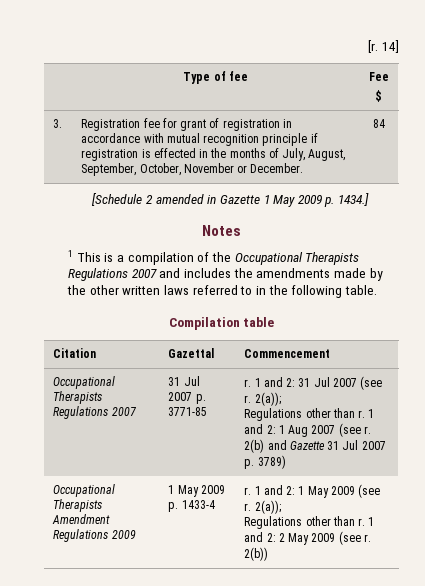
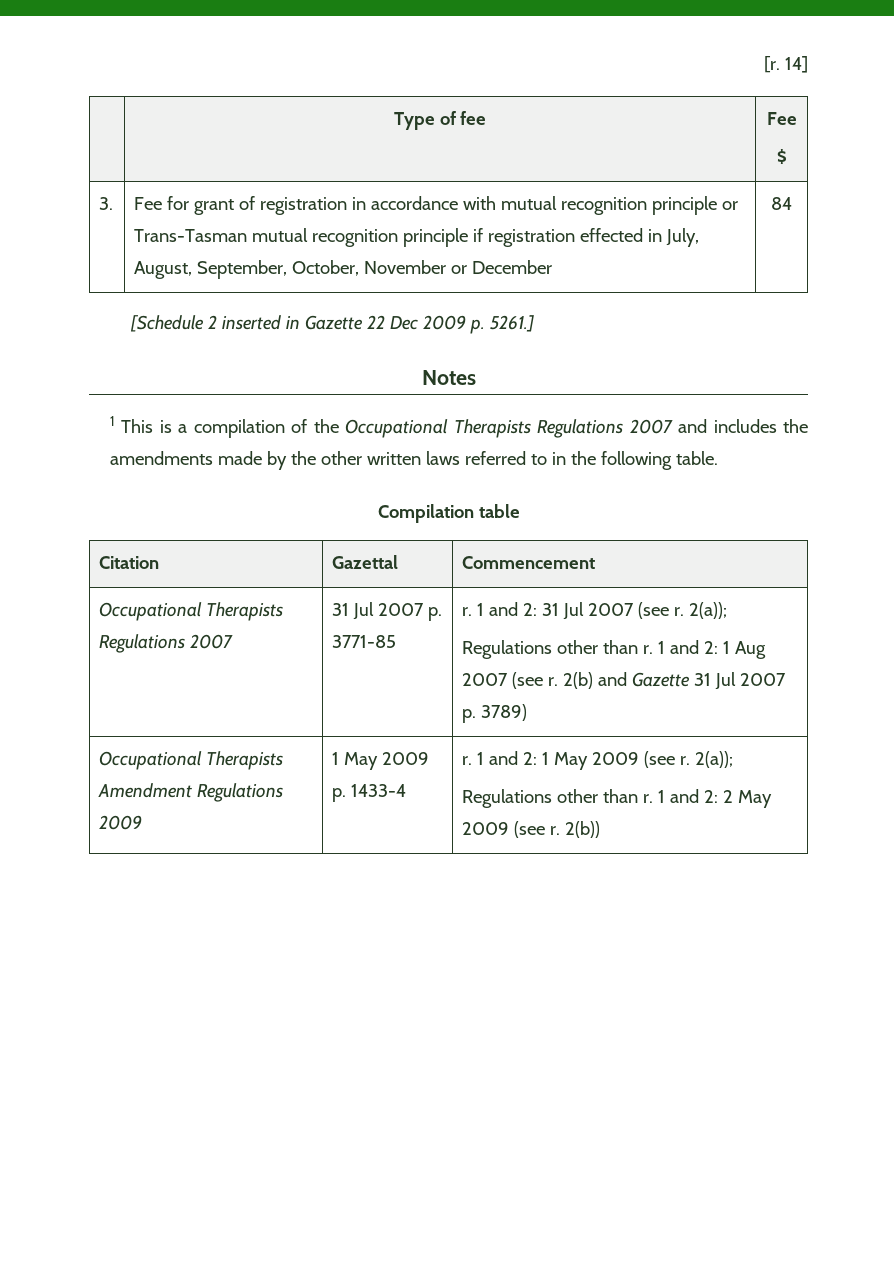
[81,118,160,131] Registration fee -> [134,197,163,210] Fee
(308, 139) none -> [722,201,739,210] [134,228,469,247] or Trans-Tasman mutual recognition principle
[141,149,151,158] is -> (576, 238) none
[210,148,279,158] the months of -> (663, 235) none
[250,163,304,173] December. -> [472,260,553,274] December
[155,194,204,204] amended -> [221,315,281,330] inserted
[263,193,370,207] 1 May 2009 p. 1434.] -> [366,315,534,334] 22 Dec 2009 p. 5261.]

